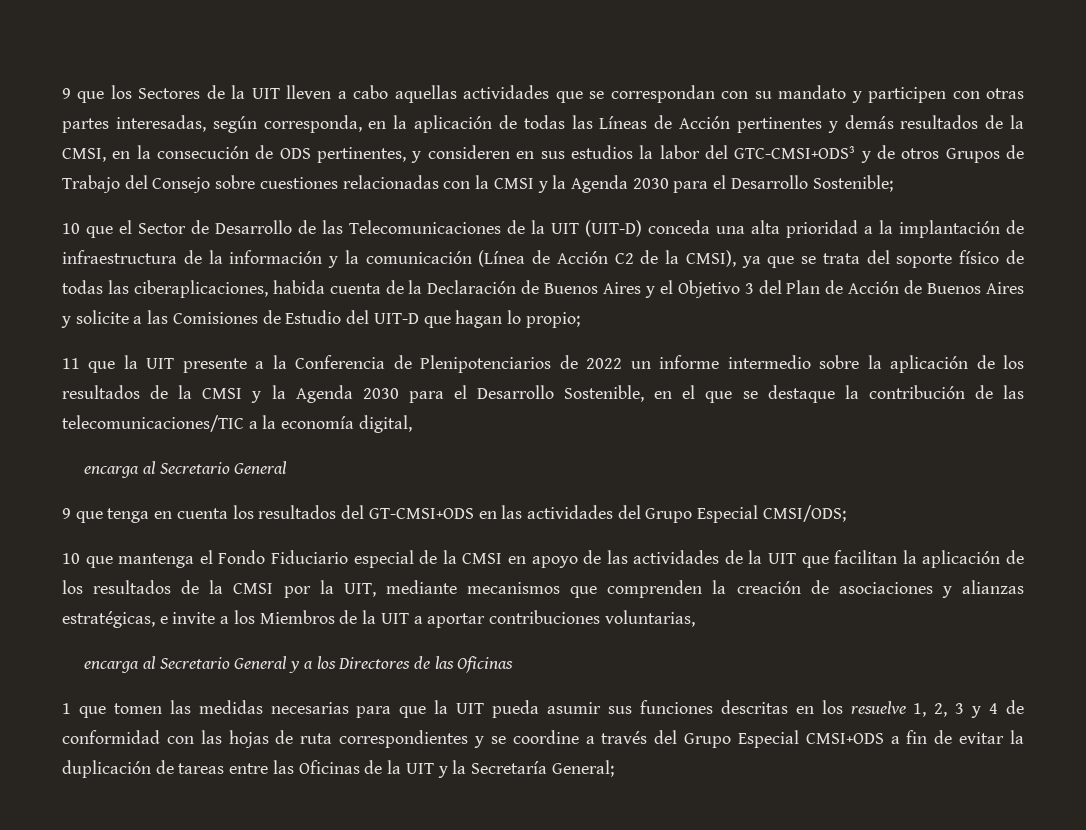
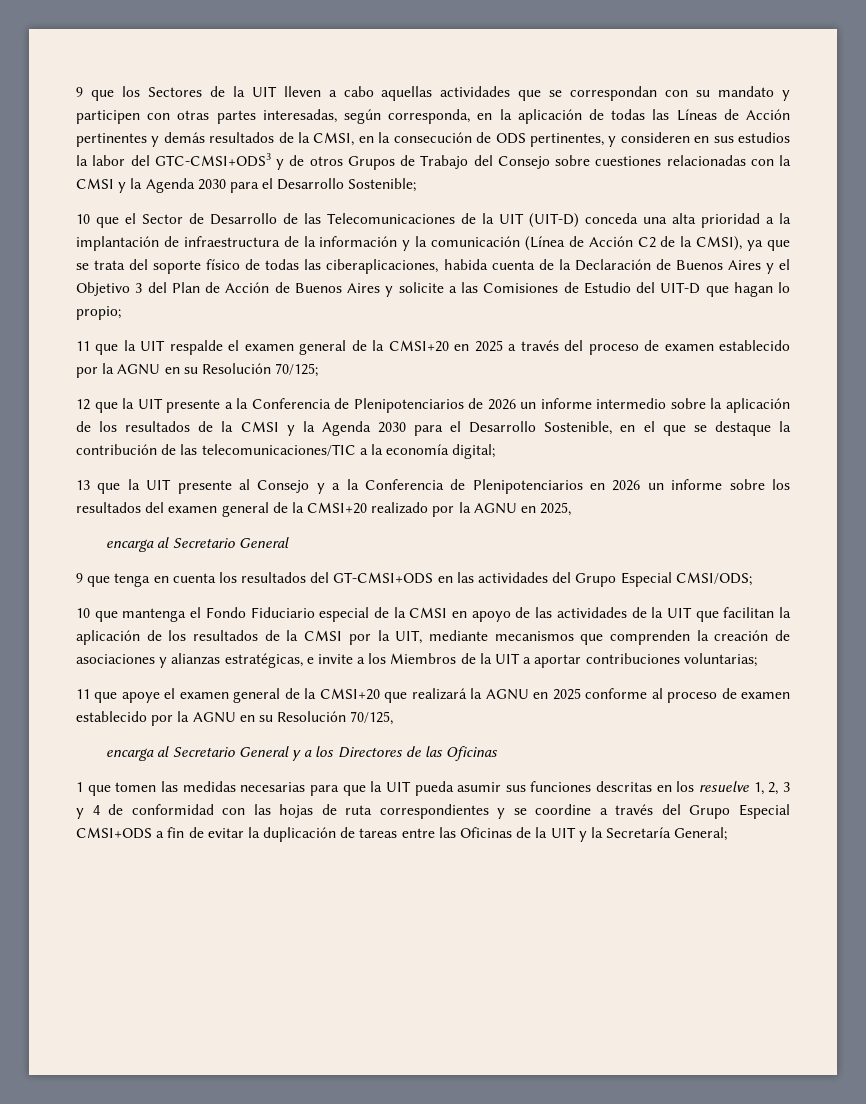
(175, 363) none -> [169,340,791,355] [76,363,319,378] [76,398,163,413] respalde el examen general de la CMSI+20 en 2025 a través del proceso de examen establecido por la AGNU en su Resolución 70/125; // 12 que la UIT
[586,358,623,369] 2022 -> [487,399,516,410] 2026
[358,415,412,433] digital, -> [452,444,496,459] [76,479,791,494] [76,502,572,517] digital; // 13 que la UIT presente al Consejo y a la Conferencia de Plenipotenciarios en 2026 un informe sobre los resultados del examen general de la CMSI+20 realizado por la AGNU en 2025,
[604,610,695,627] voluntarias, -> [683,653,757,667] [76,688,791,703] [76,711,394,726] voluntarias; // 11 que apoye el examen general de la CMSI+20 que realizará la AGNU en 2025 conforme al proceso de examen establecido por la AGNU en su Resolución 70/125,

